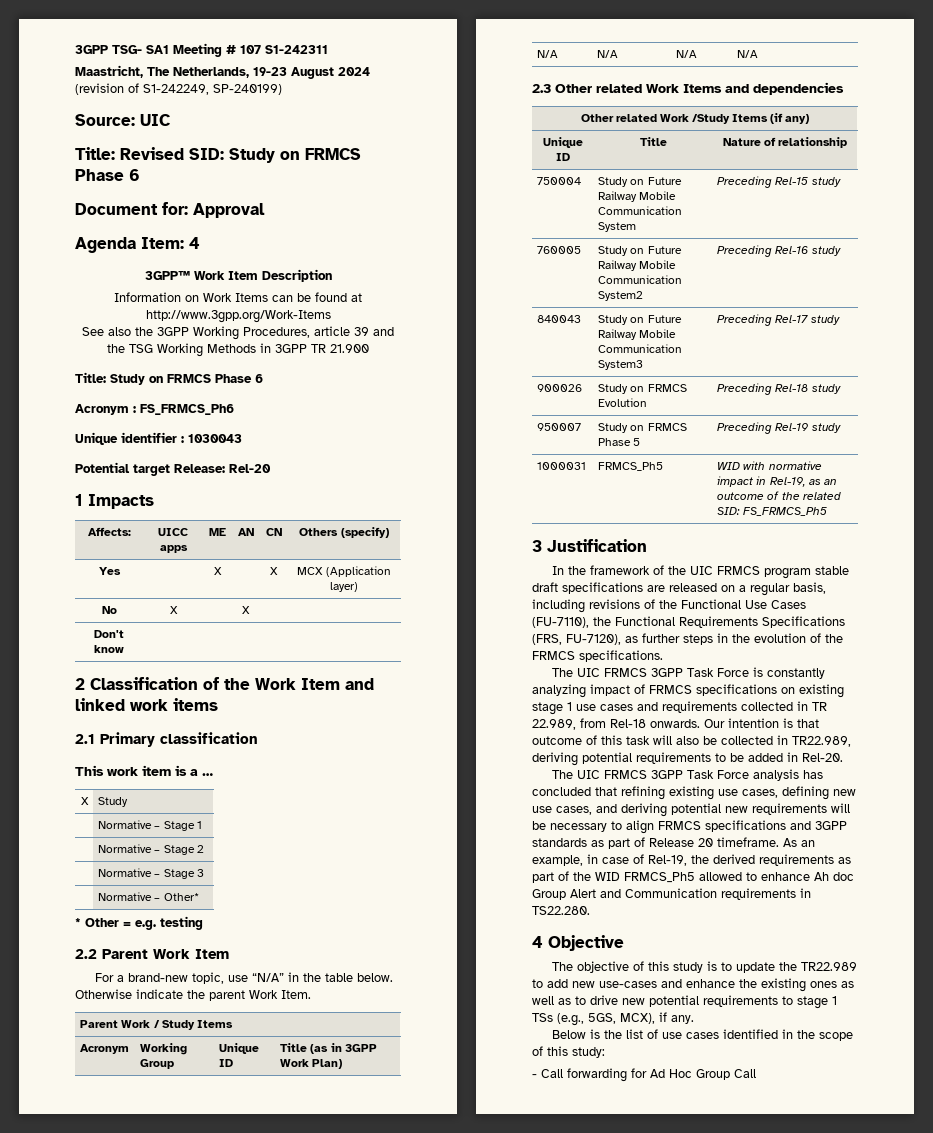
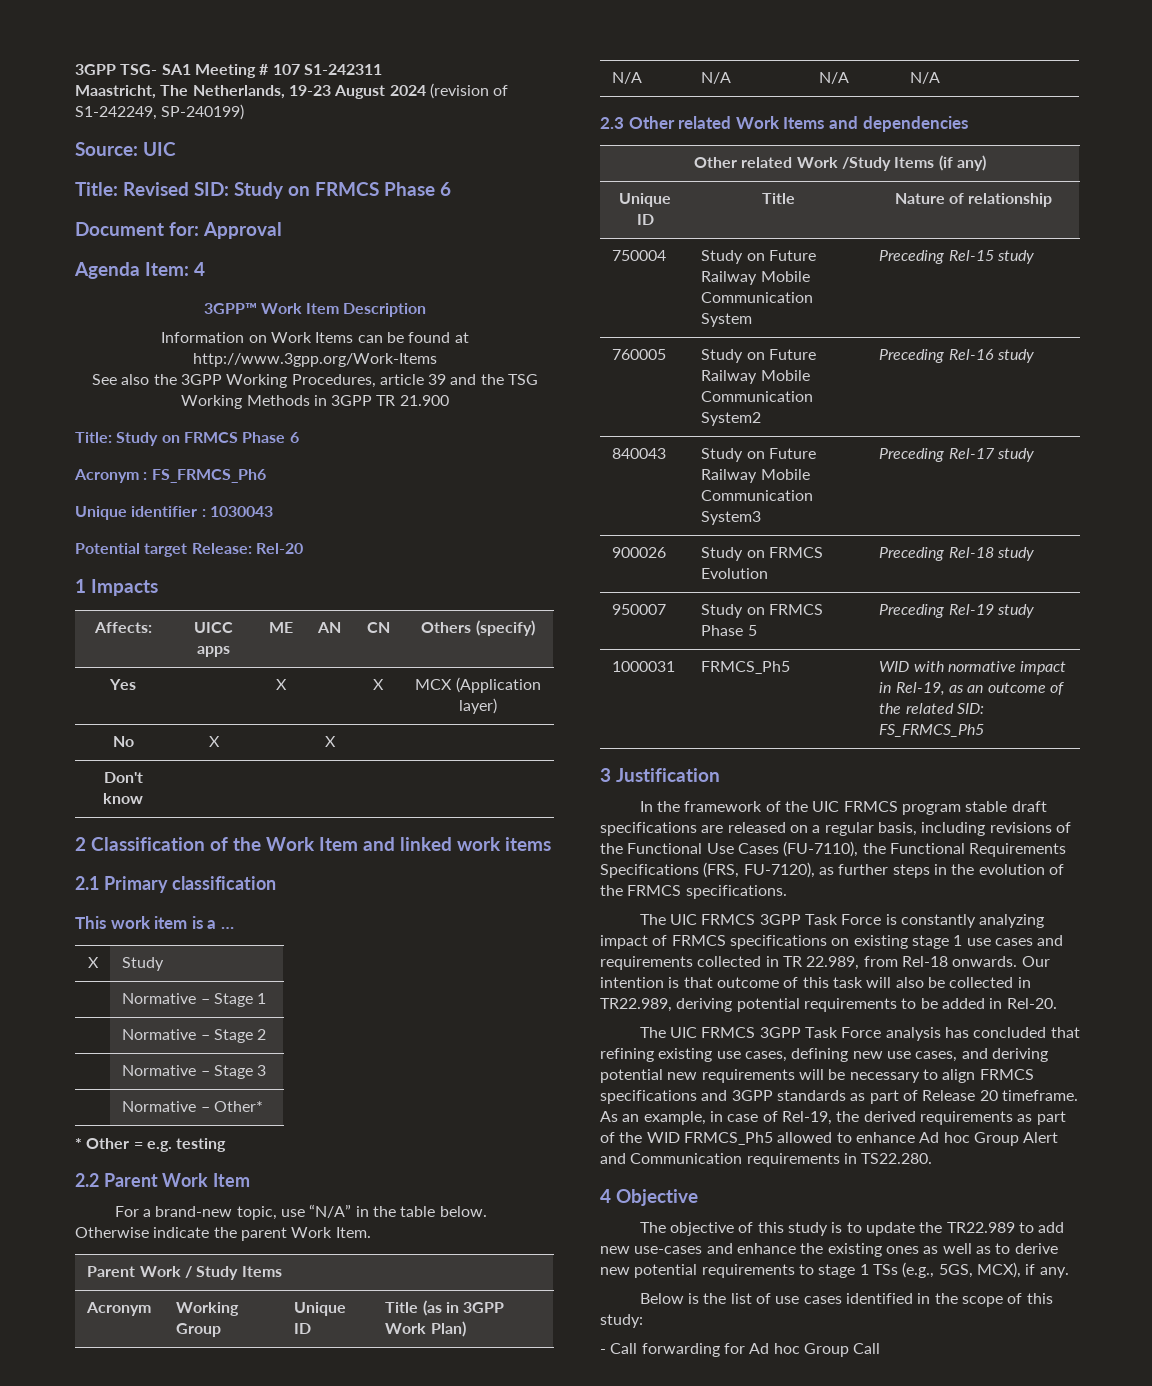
[814,872,854,881] Ah doc -> [919,1132,970,1143] Ad hoc
[590,995,618,1005] drive -> [1014,1243,1058,1254] derive
[669,1069,692,1078] Hoc -> [773,1343,800,1354] hoc

